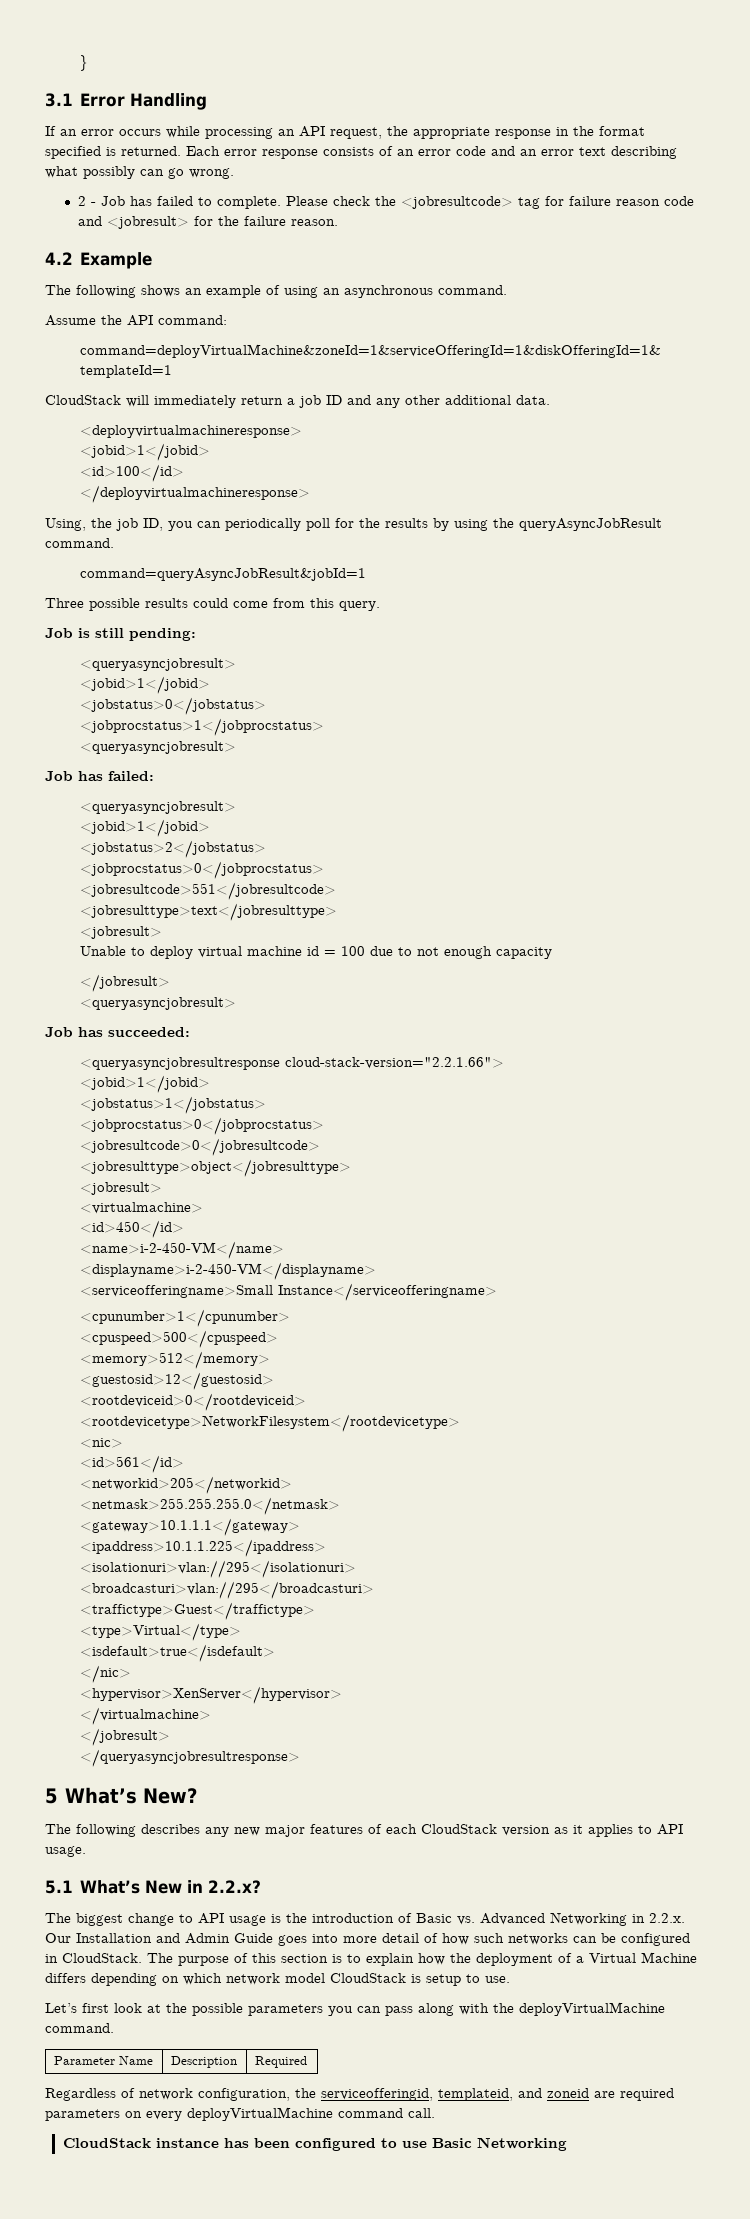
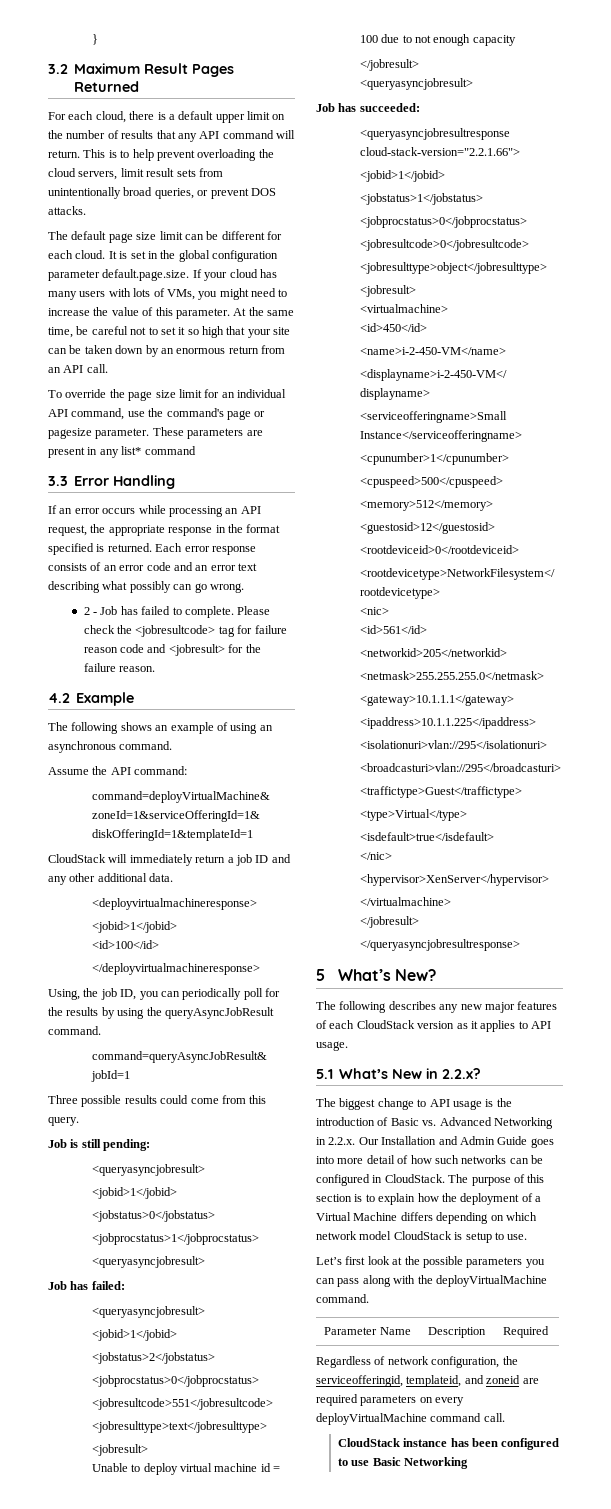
[45,93,73,107] 3.1 -> [48,63,235,77] [74,81,140,92] [48,111,286,123] [48,130,295,142] [48,149,274,161] [48,168,223,180] [48,187,276,199] [48,206,86,215] [48,231,282,243] [48,250,278,262] [48,269,277,281] [48,288,288,300] [48,307,294,319] [48,326,291,338] [48,345,285,357] [48,364,108,373] [48,389,286,401] [48,408,266,420] [48,427,263,439] [48,446,196,458] [48,476,68,486] 3.2 Maximum Result Pages Returned // For each cloud, there is a default upper limit on the number of results that any API command will return. This is to help prevent overloading the cloud servers, limit result sets from unintentionally broad queries, or prevent DOS attacks. // The default page size limit can be different for each cloud. It is set in the global configuration parameter default.page.size. If your cloud has many users with lots of VMs, you might need to increase the value of this parameter. At the same time, be careful not to set it so high that your site can be taken down by an enormous return from an API call. // To override the page size limit for an individual API command, use the command's page or pagesize parameter. These parameters are present in any list* command // 3.3

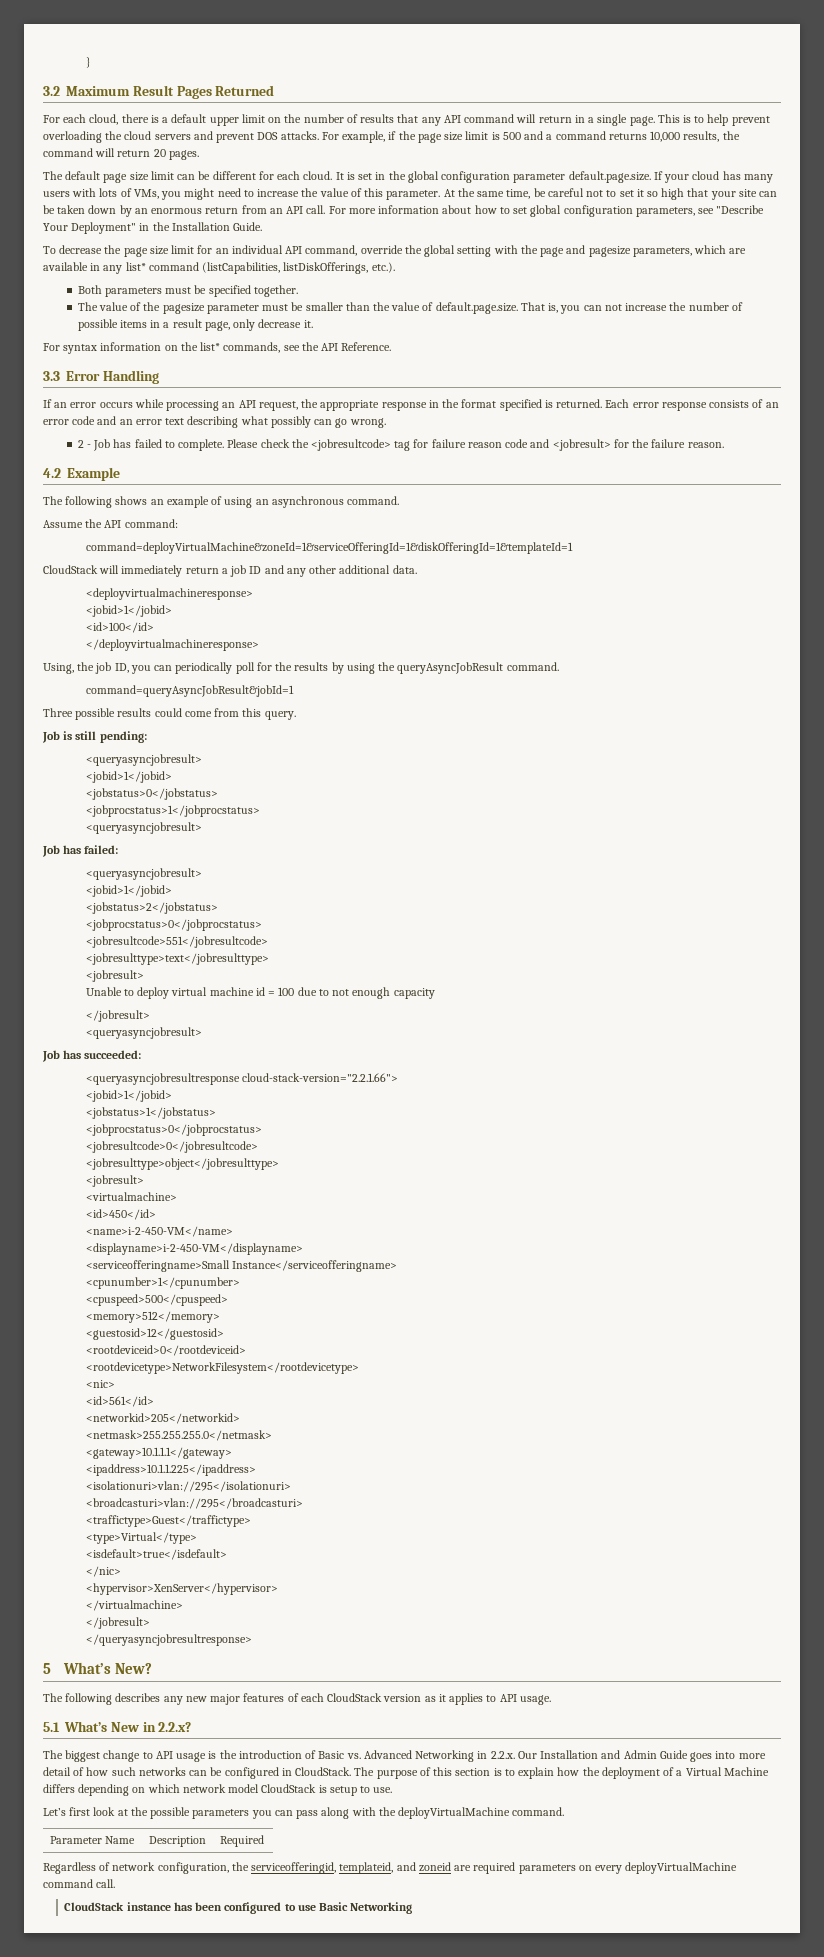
[48,150,80,158] return. -> [538,114,655,126] return in a single page.
[78,168,223,180] [48,187,276,199] [48,206,86,215] servers, limit result sets from unintentionally broad queries, or prevent DOS attacks. -> [154,131,740,143] [43,148,199,160] servers and prevent DOS attacks. For example, if the page size limit is 500 and a command returns 10,000 results, the command will return 20 pages.
(108, 368) none -> [328,205,765,217] [43,222,263,234] For more information about how to set global configuration parameters, see "Describe Your Deployment" in the Installation Guide.
[65,389,107,398] override -> [59,245,103,254] decrease
[127,408,266,420] [48,427,263,439] [48,446,196,458] use the command's page or pagesize parameter. These parameters are present in any list* command -> [360,245,747,257] [43,262,395,274] [77,285,298,297] [77,302,743,314] [77,319,313,331] [43,342,392,354] override the global setting with the page and pagesize parameters, which are available in any list* command (listCapabilities, listDiskOfferings, etc.). // Both parameters must be specified together. // The value of the pagesize parameter must be smaller than the value of default.page.size. That is, you can not increase the number of possible items in a result page, only decrease it. // For syntax information on the list* commands, see the API Reference.

